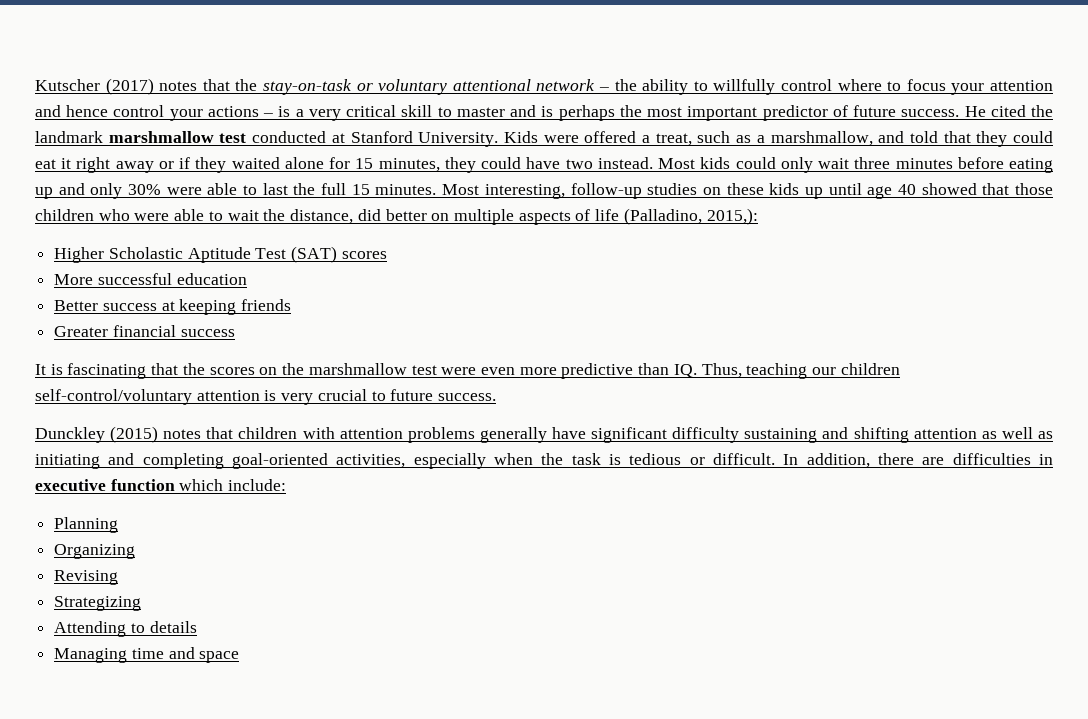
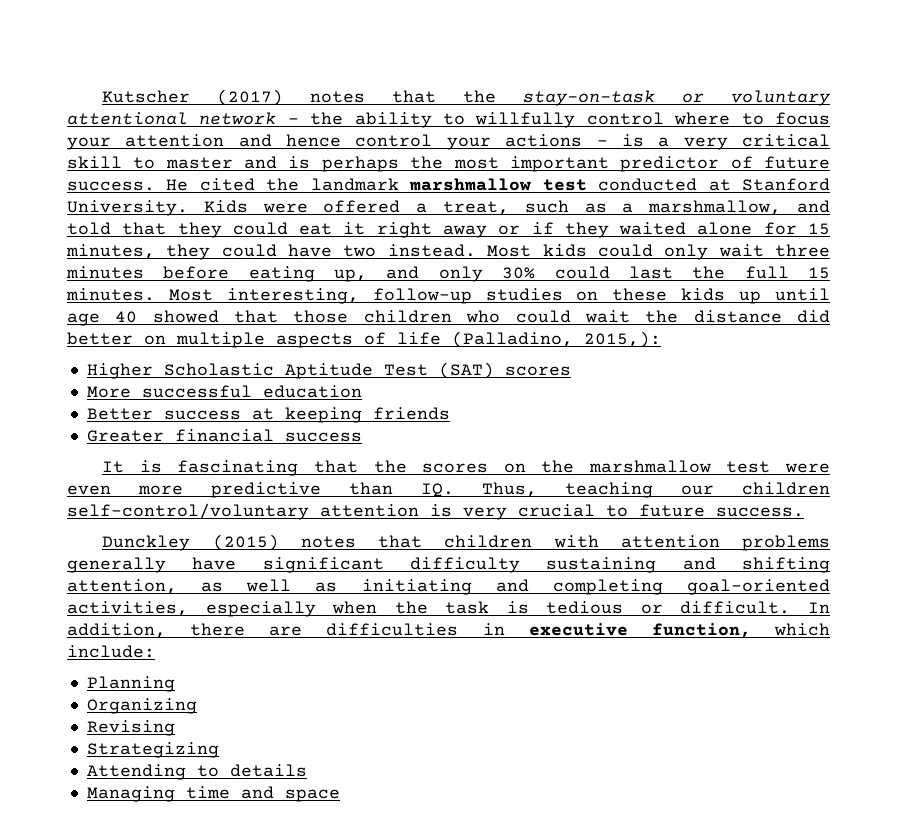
[35,187,53,199] up -> [334,269,368,282] up,
[166,183,258,195] were able to -> [554,266,610,279] could
[134,209,223,221] were able to -> [515,310,571,323] could
[290,209,354,224] distance, -> [693,310,782,323] distance
[913,428,977,439] attention -> [67,579,177,594] attention,
[110,479,175,491] function -> [651,623,751,638] function,

